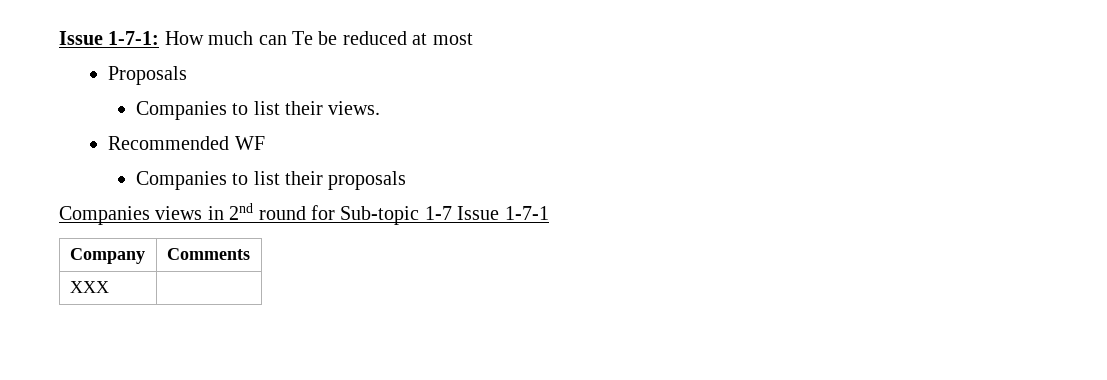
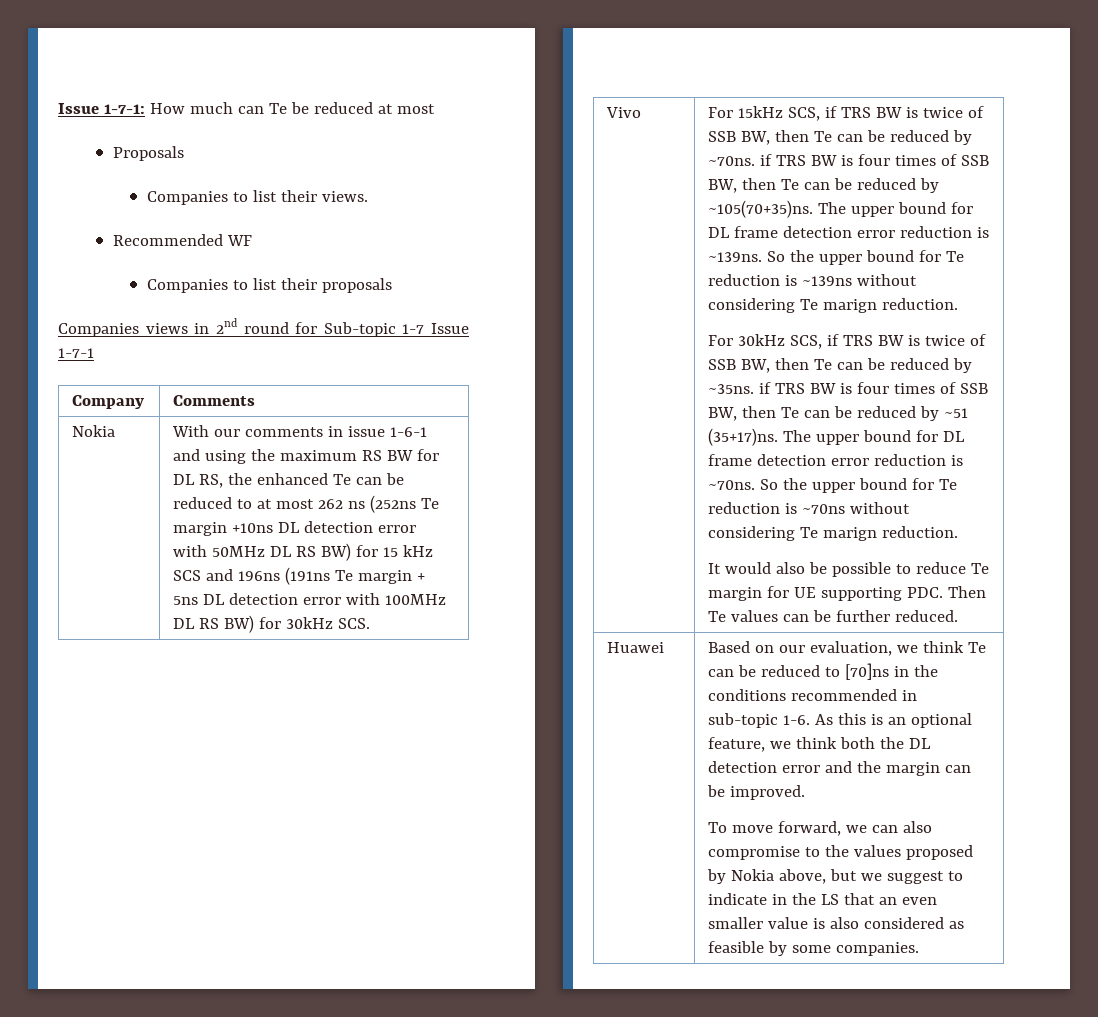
[69,281,109,293] XXX | -> [72,425,116,437] [172,425,428,437] [173,449,440,464] [173,473,405,488] [173,495,440,513] [173,521,417,536] [173,543,434,561] [173,567,426,585] [173,593,447,605] [173,615,371,633] [606,107,642,118] [708,106,985,121] [708,130,973,145] [708,154,990,166] [708,178,940,193] [708,200,974,218] [708,226,990,238] [708,250,965,265] [708,274,918,286] [708,298,959,313] [708,334,987,349] [708,358,973,373] [708,382,989,394] [708,406,969,421] [708,428,966,446] [708,454,964,466] [708,478,958,493] [708,502,911,514] [708,526,959,541] [708,562,990,577] [708,586,987,601] [708,610,959,622] [607,642,665,653] [708,641,987,656] [708,663,939,680] [708,689,918,701] [708,713,973,728] [708,737,932,752] [708,761,972,776] [707,785,806,800] [708,821,933,836] [708,845,974,860] [707,869,964,884] [708,893,938,905] [708,917,965,929] [708,941,920,956] Nokia | With our comments in issue 1-6-1 and using the maximum RS BW for DL RS, the enhanced Te can be reduced to at most 262 ns (252ns Te margin +10ns DL detection error with 50MHz DL RS BW) for 15 kHz SCS and 196ns (191ns Te margin + 5ns DL detection error with 100MHz DL RS BW) for 30kHz SCS. // Vivo | For 15kHz SCS, if TRS BW is twice of SSB BW, then Te can be reduced by ~70ns. if TRS BW is four times of SSB BW, then Te can be reduced by ~105(70+35)ns. The upper bound for DL frame detection error reduction is ~139ns. So the upper bound for Te reduction is ~139ns without considering Te marign reduction. // For 30kHz SCS, if TRS BW is twice of SSB BW, then Te can be reduced by ~35ns. if TRS BW is four times of SSB BW, then Te can be reduced by ~51 (35+17)ns. The upper bound for DL frame detection error reduction is ~70ns. So the upper bound for Te reduction is ~70ns without considering Te marign reduction. // It would also be possible to reduce Te margin for UE supporting PDC. Then Te values can be further reduced. // Huawei | Based on our evaluation, we think Te can be reduced to [70]ns in the conditions recommended in sub-topic 1-6. As this is an optional feature, we think both the DL detection error and the margin can be improved. // To move forward, we can also compromise to the values proposed by Nokia above, but we suggest to indicate in the LS that an even smaller value is also considered as feasible by some companies.

